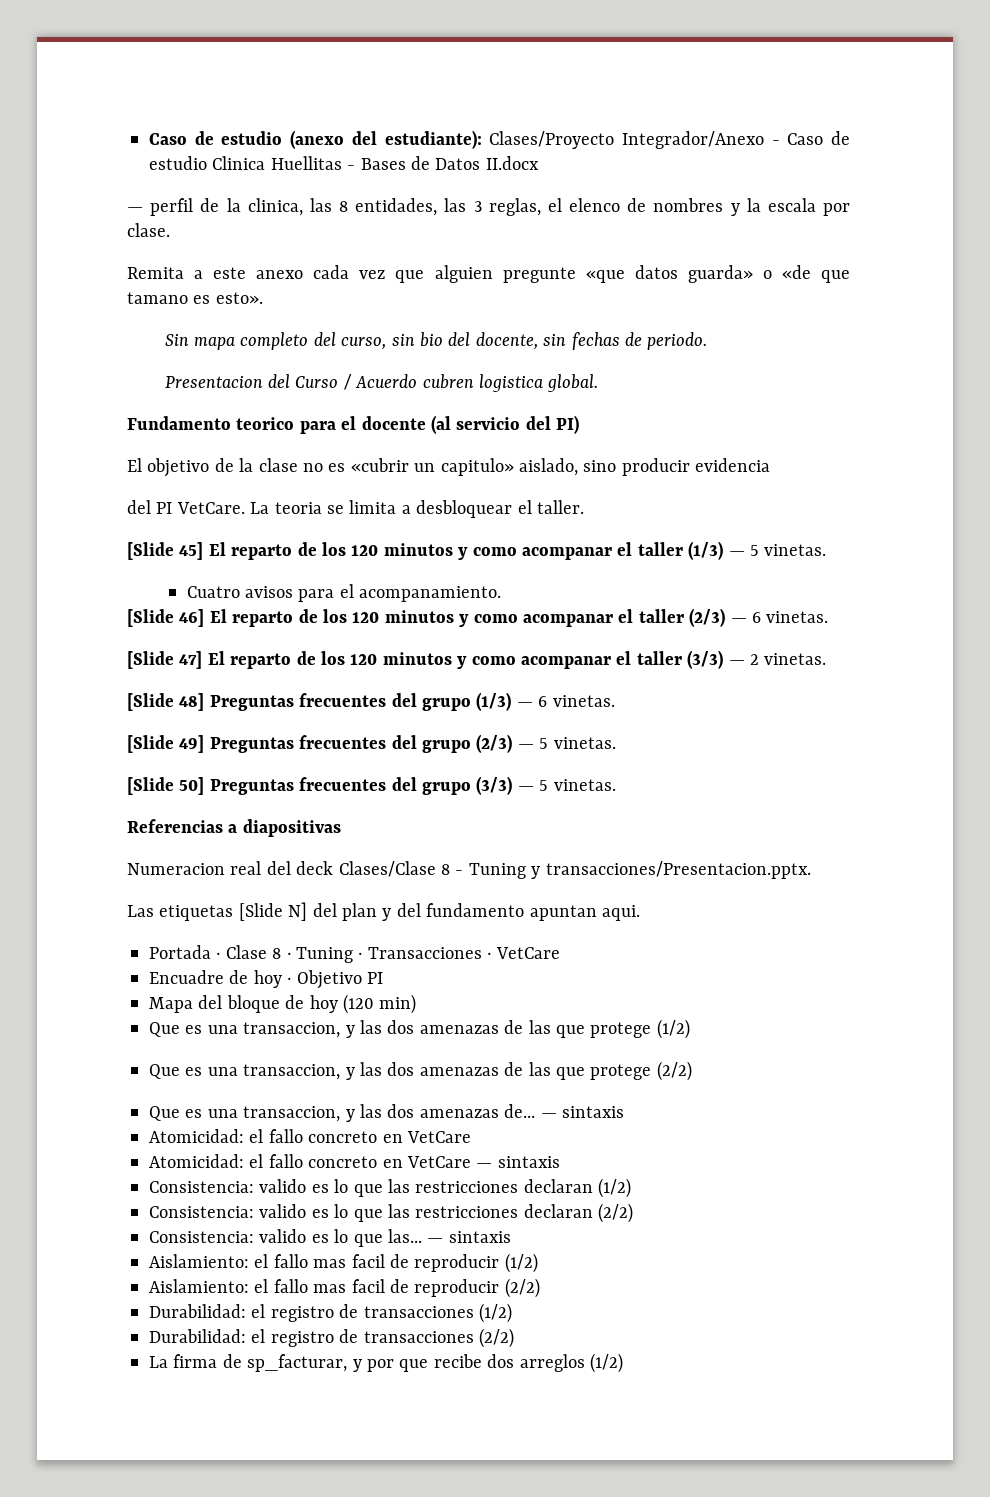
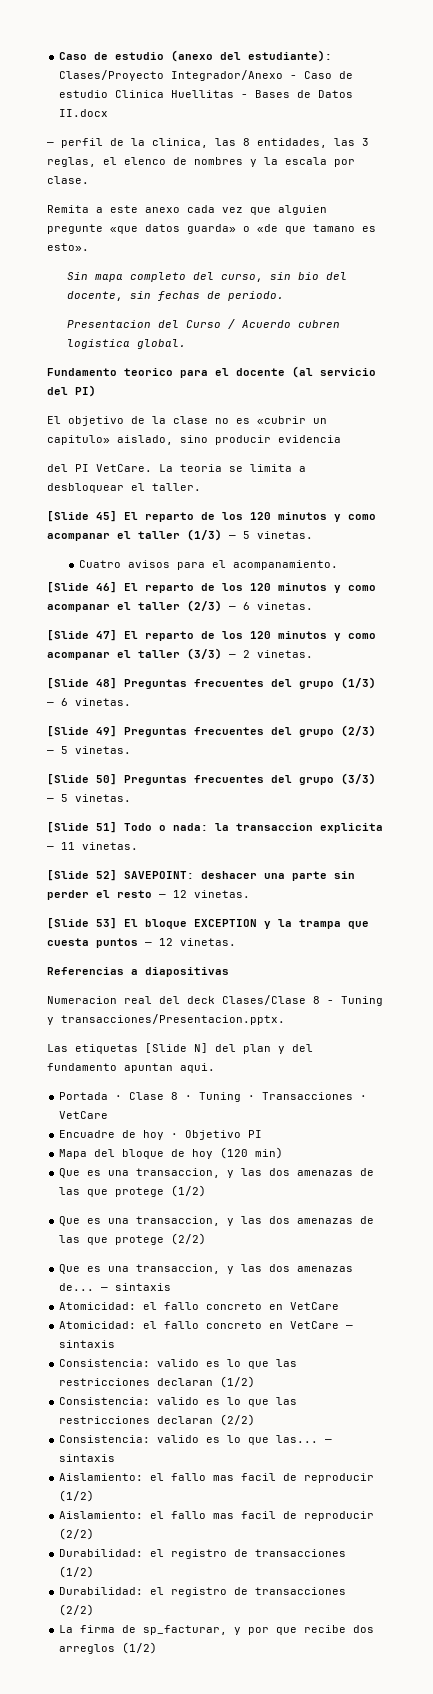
(616, 785) none -> [47,822,383,833] [47,842,138,850] [47,870,355,881] [47,890,250,900] [47,918,369,929] [47,938,236,948] // [Slide 51] Todo o nada: la transaccion explicita — 11 vinetas. // [Slide 52] SAVEPOINT: deshacer una parte sin perder el resto — 12 vinetas. // [Slide 53] El bloque EXCEPTION y la trampa que cuesta puntos — 12 vinetas.

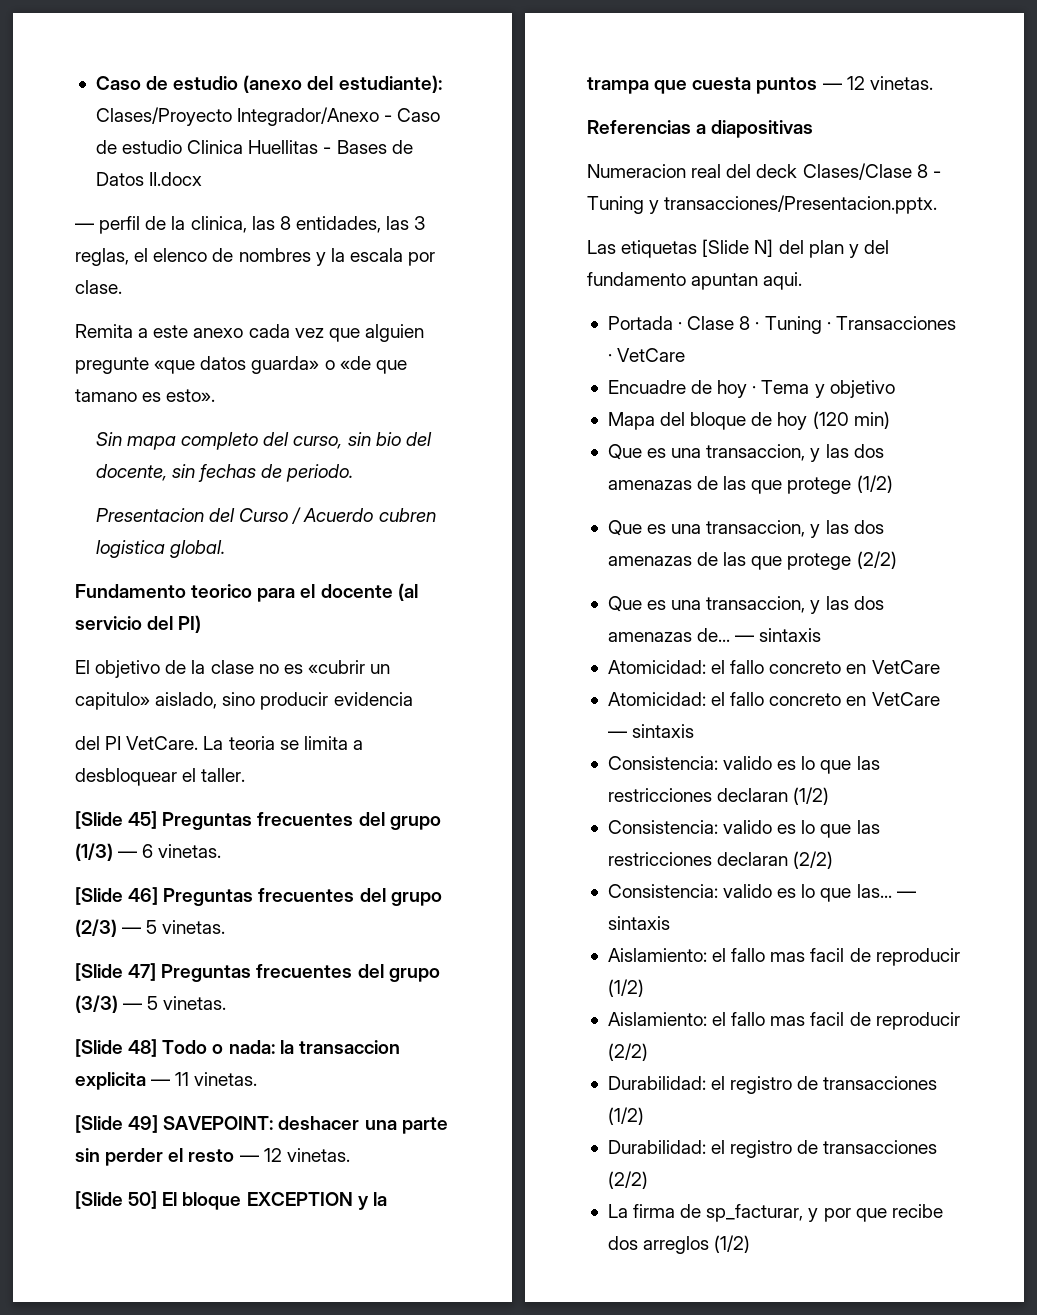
[124,512,376,522] [47,529,313,541] [78,560,338,570] [47,582,376,593] [47,600,313,612] [47,630,376,641] [47,648,313,660] [47,678,117,689] El reparto de los 120 minutos y como acompanar el taller (1/3) — 5 vinetas. // Cuatro avisos para el acompanamiento. // [Slide 46] El reparto de los 120 minutos y como acompanar el taller (2/3) — 6 vinetas. // [Slide 47] El reparto de los 120 minutos y como acompanar el taller (3/3) — 2 vinetas. // [Slide 48] -> (158, 820) none
[96,726,117,737] 49] -> [128,887,159,905] 46]
[96,774,117,785] 50] -> [128,963,157,981] 47]
[96,822,117,833] 51] -> [128,1039,158,1057] 48]
[96,870,117,881] 52] -> [128,1115,159,1133] 49]
[96,918,117,929] 53] -> [128,1191,158,1209] 50]
[185,1130,263,1140] Objetivo PI -> [761,380,895,398] Tema y objetivo

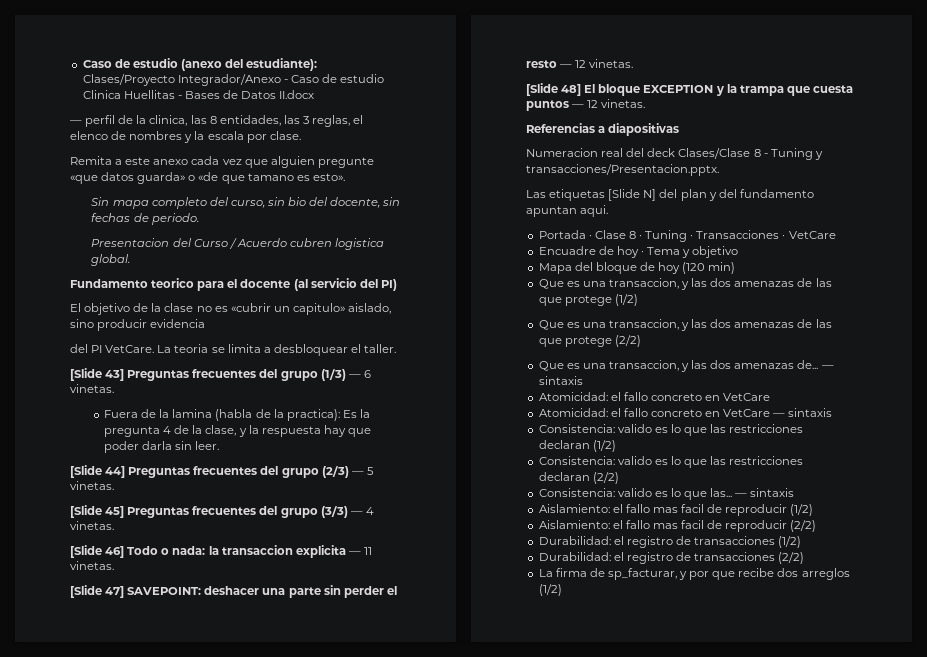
[128,811,158,829] 45] -> [105,369,125,381] 43]
[75,887,159,905] // [Slide 46] -> [104,409,370,421] [104,425,371,437] [104,441,220,453] [70,465,126,478] // Fuera de la lamina (habla de la practica): Es la pregunta 4 de la clase, y la respuesta hay que poder darla sin leer. // [Slide 44]
[128,963,157,981] 47] -> [105,506,125,518] 45]
[147,996,227,1010] [75,1039,158,1057] 5 vinetas. // [Slide 48] -> [365,507,374,515] [70,521,114,530] [70,545,125,558] 4 vinetas. // [Slide 46]
[128,1115,159,1133] 49] -> [105,586,125,598] 47]
[128,1191,158,1209] 50] -> [561,84,582,96] 48]

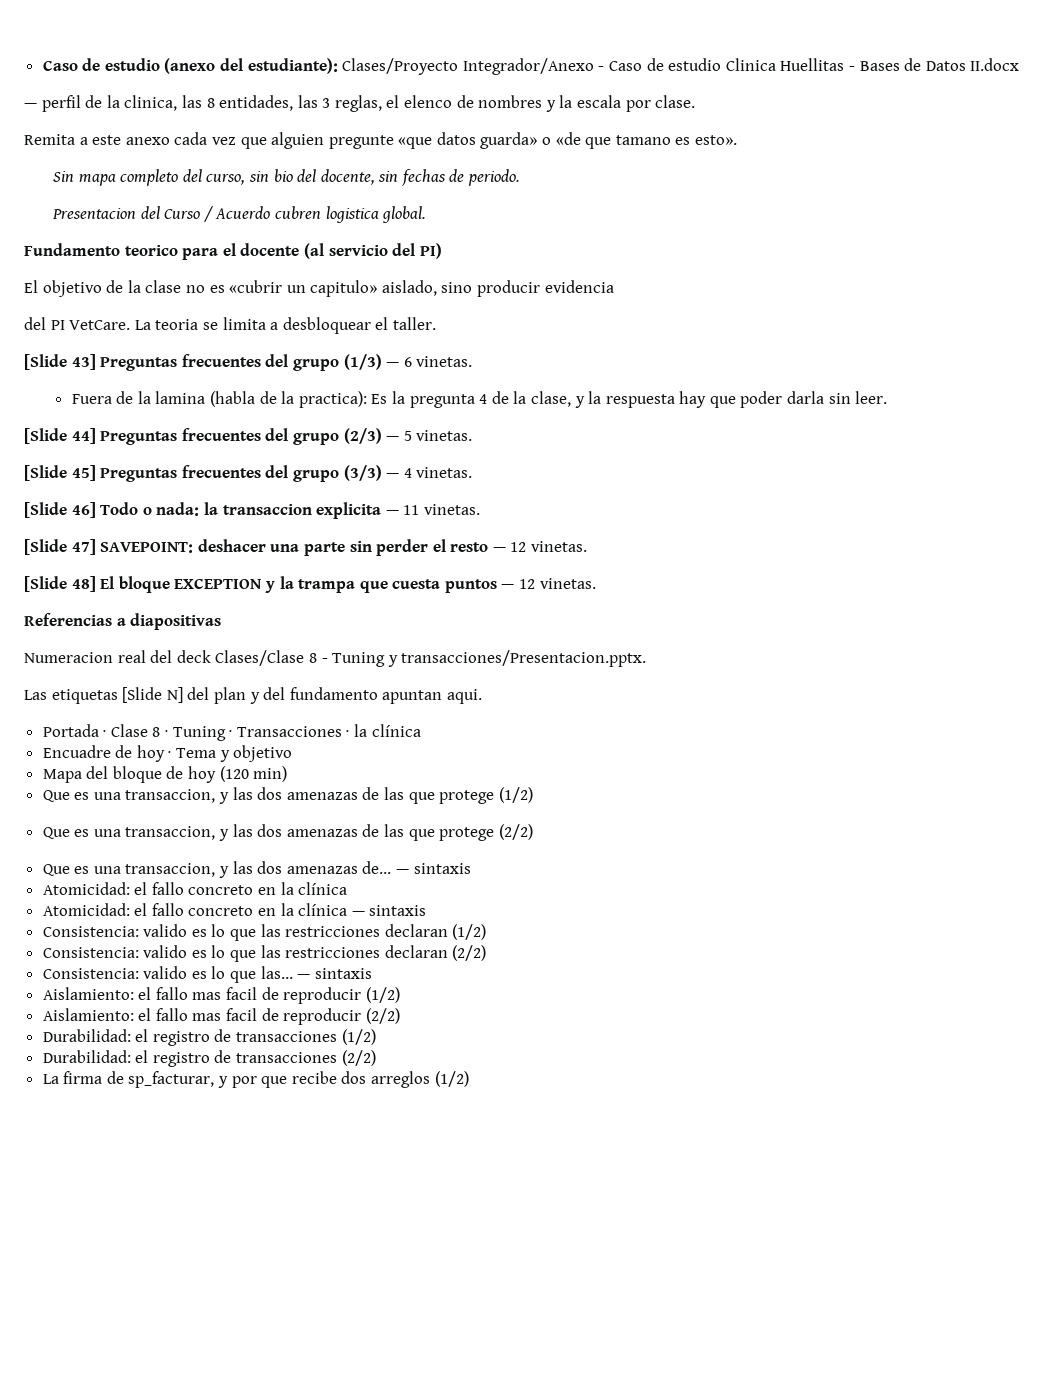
[788,231,836,239] VetCare -> [354,724,421,737] la clínica
[723,393,771,401] [538,408,771,417] VetCare // Atomicidad: el fallo concreto en VetCare -> [280,882,348,895] [42,903,348,916] la clínica // Atomicidad: el fallo concreto en la clínica

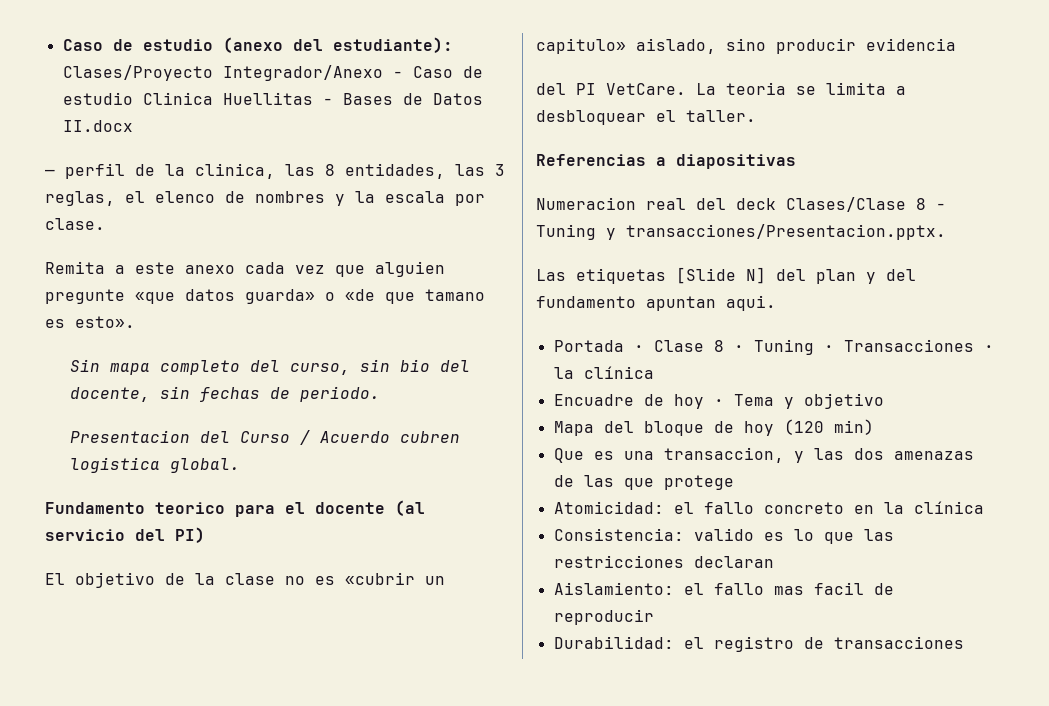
[24,354,473,371] [71,391,888,408] [24,428,473,445] [24,465,473,482] [24,502,480,519] [24,539,588,556] [24,576,596,593] // [Slide 43] Preguntas frecuentes del grupo (1/3) — 6 vinetas. // Fuera de la lamina (habla de la practica): Es la pregunta 4 de la clase, y la respuesta hay que poder darla sin leer. // [Slide 44] Preguntas frecuentes del grupo (2/3) — 5 vinetas. // [Slide 45] Preguntas frecuentes del grupo (3/3) — 4 vinetas. // [Slide 46] Todo o nada: la transaccion explicita — 11 vinetas. // [Slide 47] SAVEPOINT: deshacer una parte sin perder el resto — 12 vinetas. // [Slide 48] El bloque EXCEPTION y la trampa que cuesta puntos — 12 vinetas. -> (756, 116) none
[498,787,533,803] [42,824,533,841] [42,861,471,878] [42,882,348,895] [42,903,427,916] [42,924,487,941] [42,945,487,962] [42,966,372,983] [42,987,400,1004] [42,1008,400,1025] [42,1029,376,1046] [42,1050,376,1067] [42,1071,469,1088] (1/2) // Que es una transaccion, y las dos amenazas de las que protege (2/2) // Que es una transaccion, y las dos amenazas de... — sintaxis // Atomicidad: el fallo concreto en la clínica // Atomicidad: el fallo concreto en la clínica — sintaxis // Consistencia: valido es lo que las restricciones declaran (1/2) // Consistencia: valido es lo que las restricciones declaran (2/2) // Consistencia: valido es lo que las... — sintaxis // Aislamiento: el fallo mas facil de reproducir (1/2) // Aislamiento: el fallo mas facil de reproducir (2/2) // Durabilidad: el registro de transacciones (1/2) // Durabilidad: el registro de transacciones (2/2) // La firma de sp_facturar, y por que recibe dos arreglos (1/2) -> [553,501,984,514] [553,528,894,544] [553,555,774,568] [553,582,894,595] [553,609,654,625] [553,636,964,652] // Atomicidad: el fallo concreto en la clínica // Consistencia: valido es lo que las restricciones declaran // Aislamiento: el fallo mas facil de reproducir // Durabilidad: el registro de transacciones

